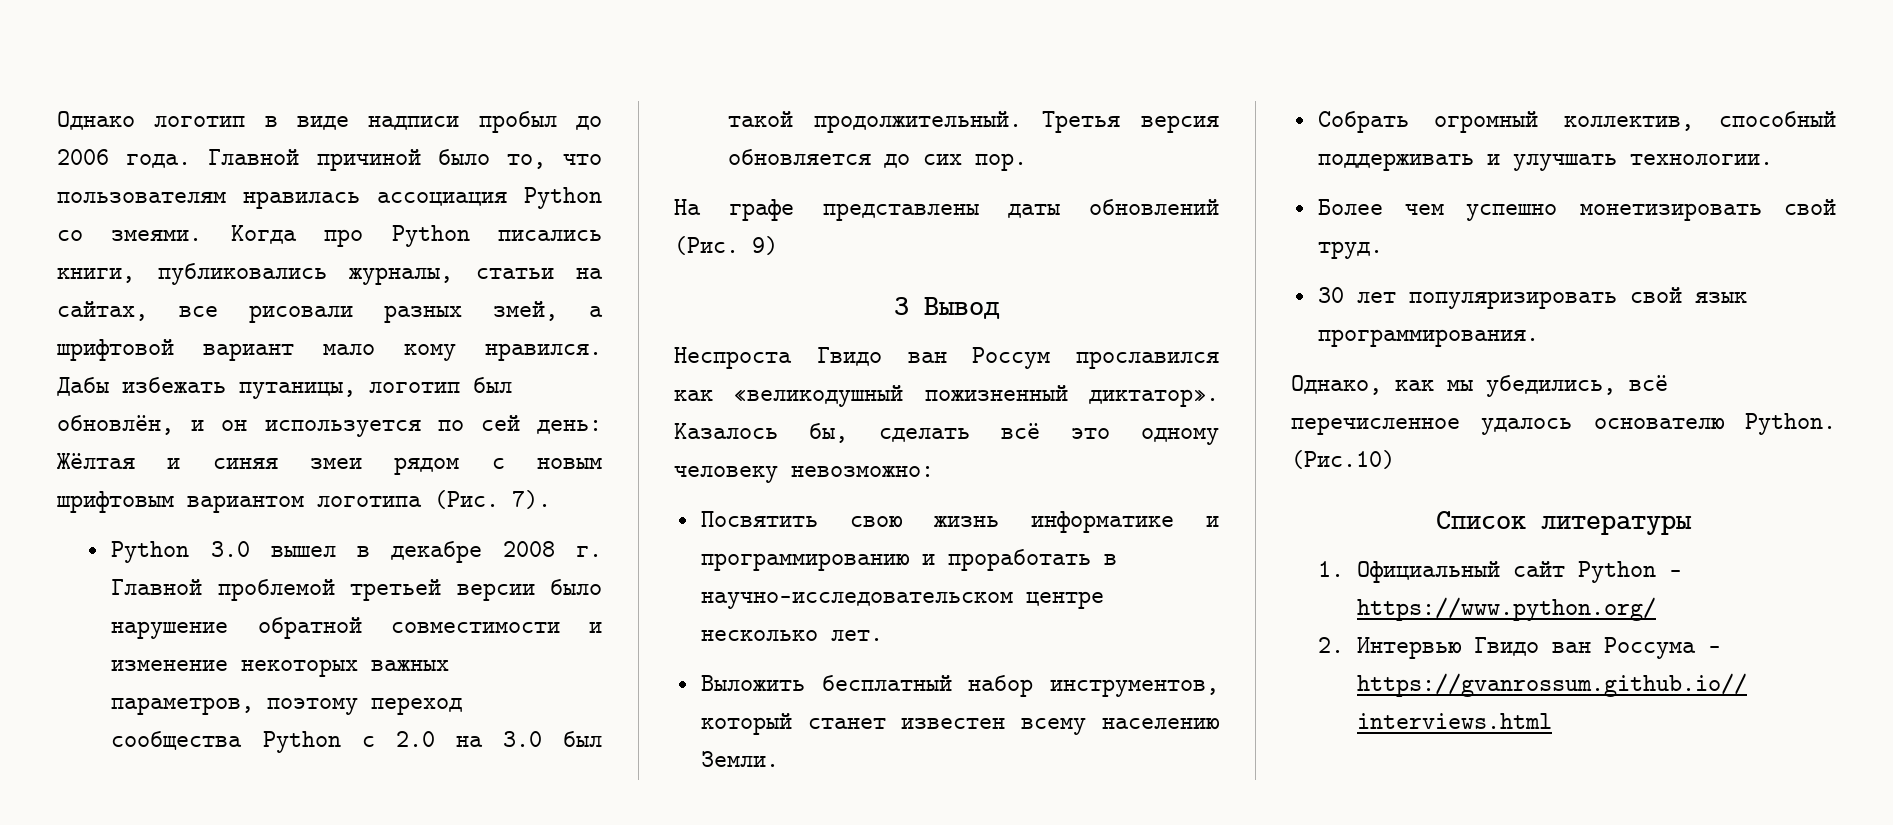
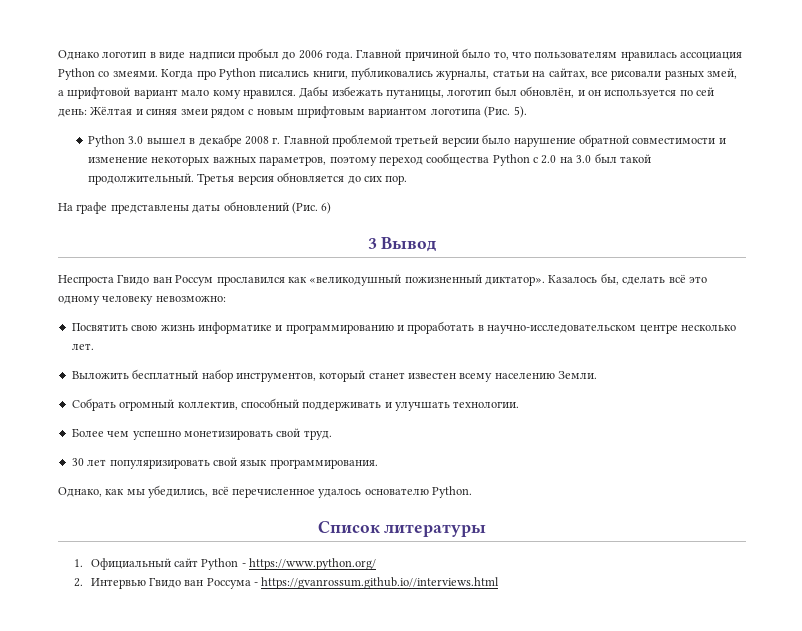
[512,490,551,509] 7). -> [513,106,527,118] 5).
[752,236,778,255] 9) -> [321,202,332,214] 6)
[1291,450,1395,469] (Рис.10) -> (472, 492) none

